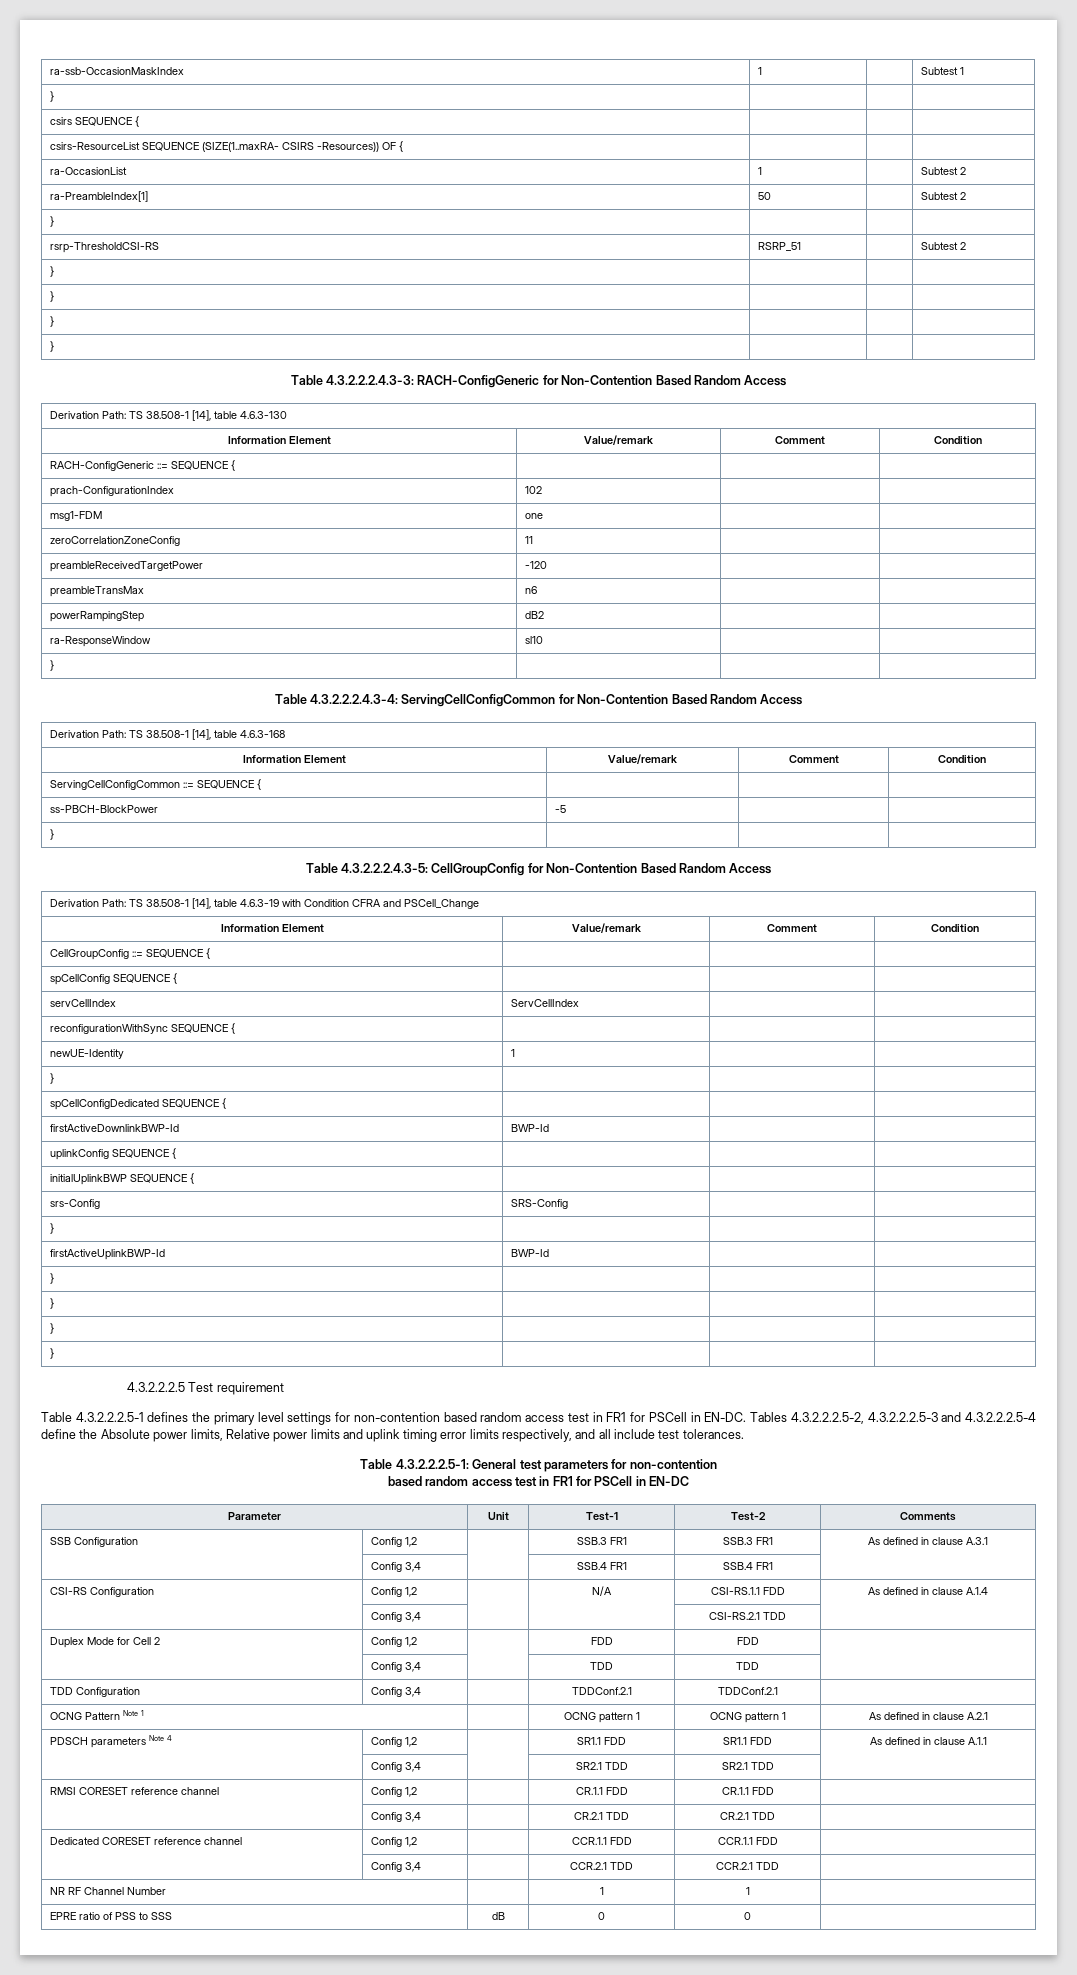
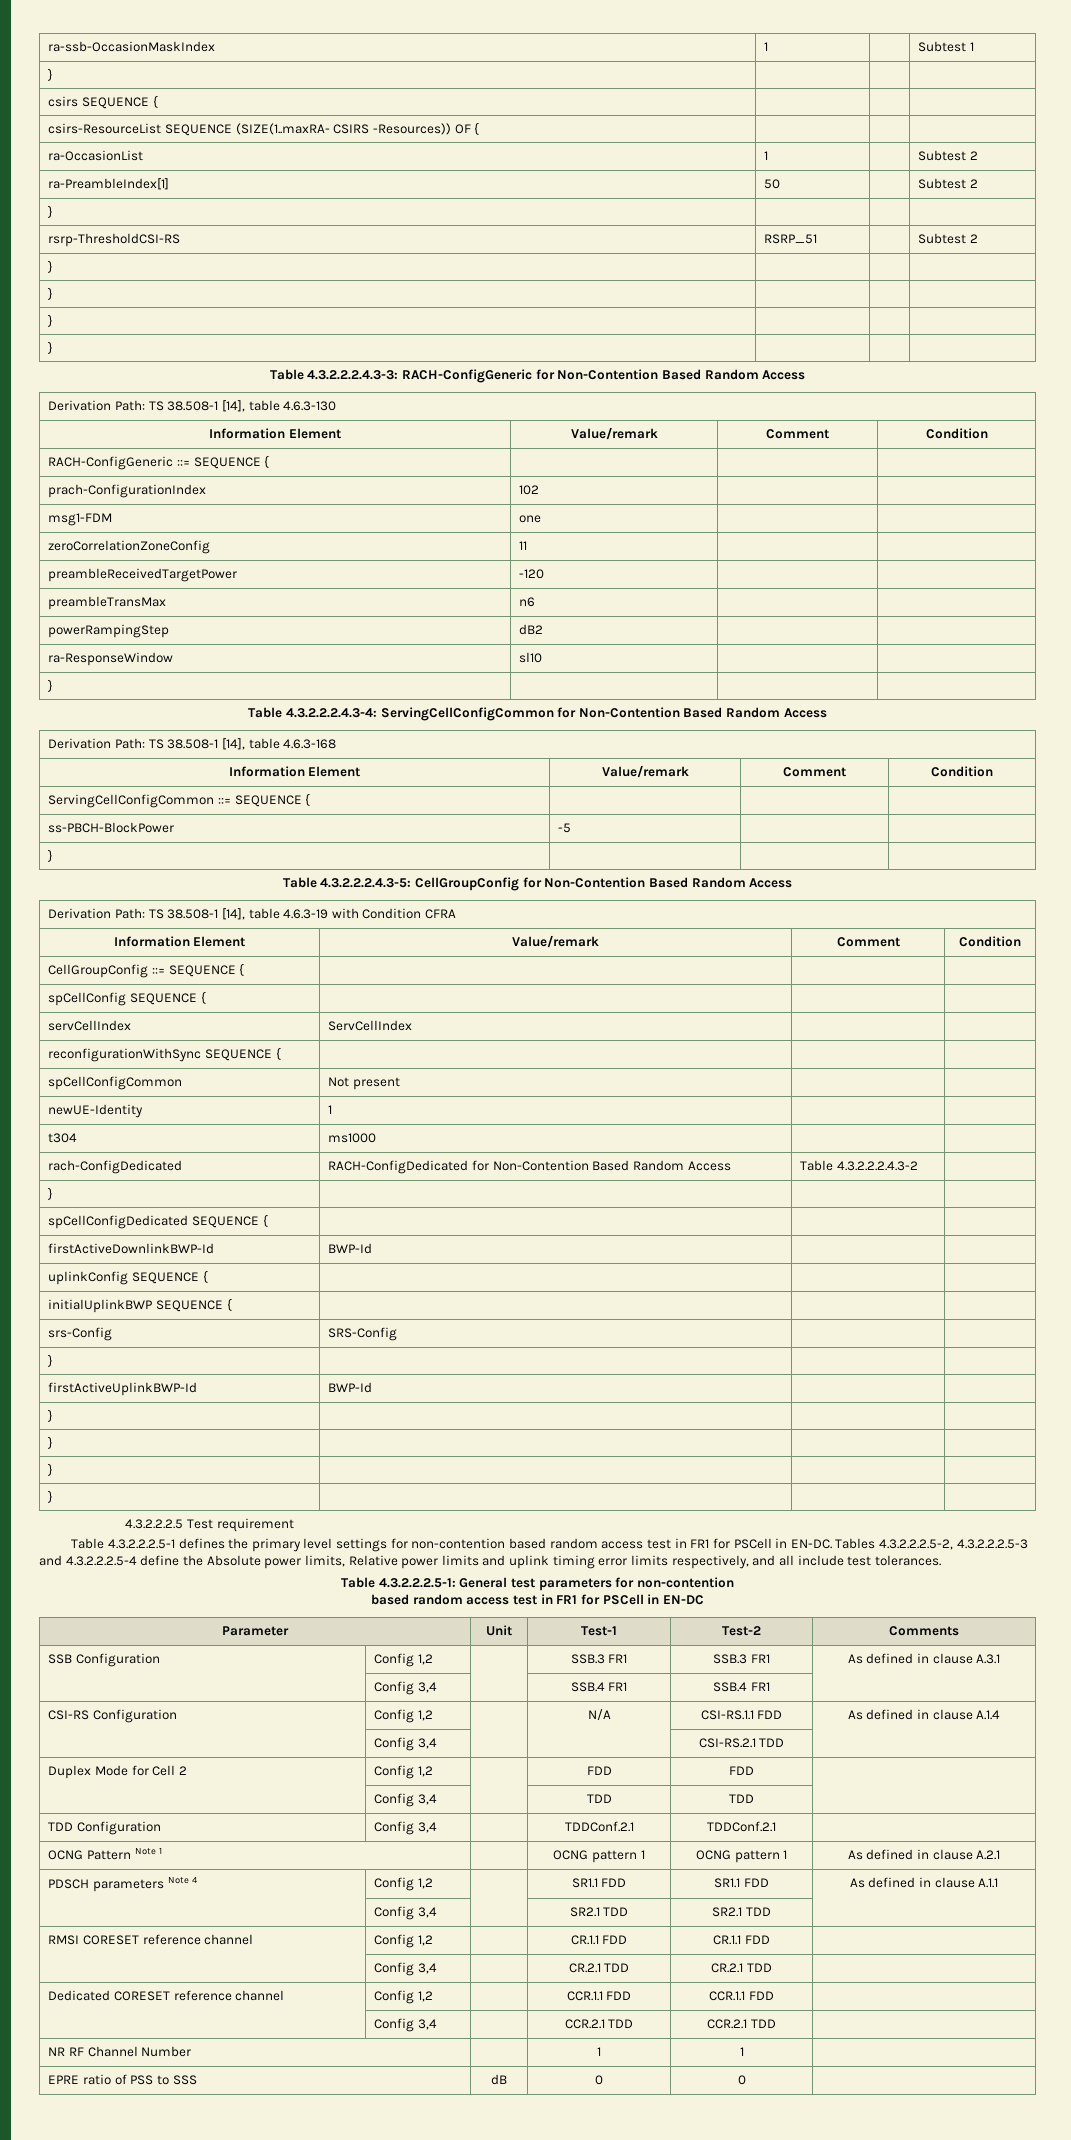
[383,899,480,909] and PSCell_Change -> (457, 914) none
(236, 1028) none -> [48,1076,183,1090] [328,1077,400,1090] // spCellConfigCommon | Not present | |
(516, 1053) none -> [48,1133,78,1143] [328,1133,377,1143] [48,1160,183,1174] [328,1160,731,1174] [800,1160,918,1171] // t304 | ms1000 | | // rach-ConfigDedicated | RACH-ConfigDedicated for Non-Contention Based Random Access | Table 4.3.2.2.2.4.3-2 |

